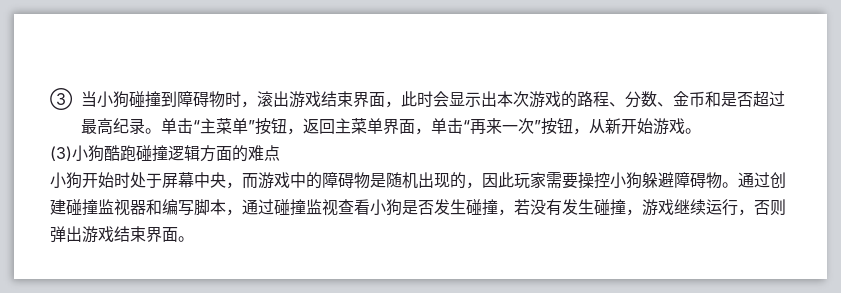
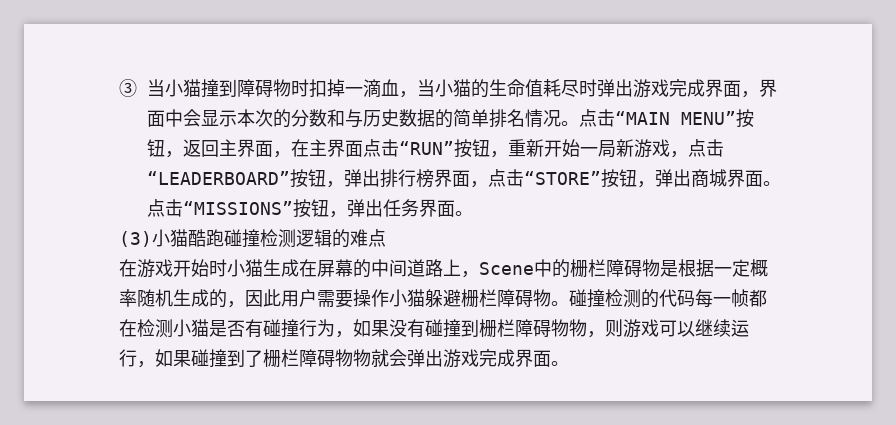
[112,91,145,108] 狗碰 -> [183,79,202,97] 猫
[240,91,785,108] [80,118,685,135] ，滚出游戏结束界面，此时会显示出本次游戏的路程、分数、金币和是否超过最高纪录。单击“主菜单”按钮，返回主菜单界面，单击“再来一次”按钮，从新开始游戏 -> [309,79,778,98] [147,109,755,128] [147,139,725,158] [147,169,782,188] [147,199,456,218] 扣掉一滴血，当小猫的生命值耗尽时弹出游戏完成界面，界面中会显示本次的分数和与历史数据的简单排名情况。点击“MAIN MENU”按钮，返回主界面，在主界面点击“RUN”按钮，重新开始一局新游戏，点击“LEADERBOARD”按钮，弹出排行榜界面，点击“STORE”按钮，弹出商城界面。点击“MISSIONS”按钮，弹出任务界面
[88,145,104,162] 狗 -> [170,229,188,247] 猫
[168,145,232,162] 逻辑方面 -> [260,229,332,248] 检测逻辑
[50,172,786,189] [50,199,786,216] [50,226,146,243] 小狗开始时处于屏幕中央，而游戏中的障碍物是随机出现的，因此玩家需要操控小狗躲避障碍物。通过创建碰撞监视器和编写脚本，通过碰撞监视查看小狗是否发生碰撞，若没有发生碰撞，游戏继续运行，否则弹出游戏结束 -> [119,259,768,278] [119,289,767,308] [119,319,749,338] [119,349,515,368] 在游戏开始时小猫生成在屏幕的中间道路上，Scene中的栅栏障碍物是根据一定概率随机生成的，因此用户需要操作小猫躲避栅栏障碍物。碰撞检测的代码每一帧都在检测小猫是否有碰撞行为，如果没有碰撞到栅栏障碍物物，则游戏可以继续运行，如果碰撞到了栅栏障碍物物就会弹出游戏完成

